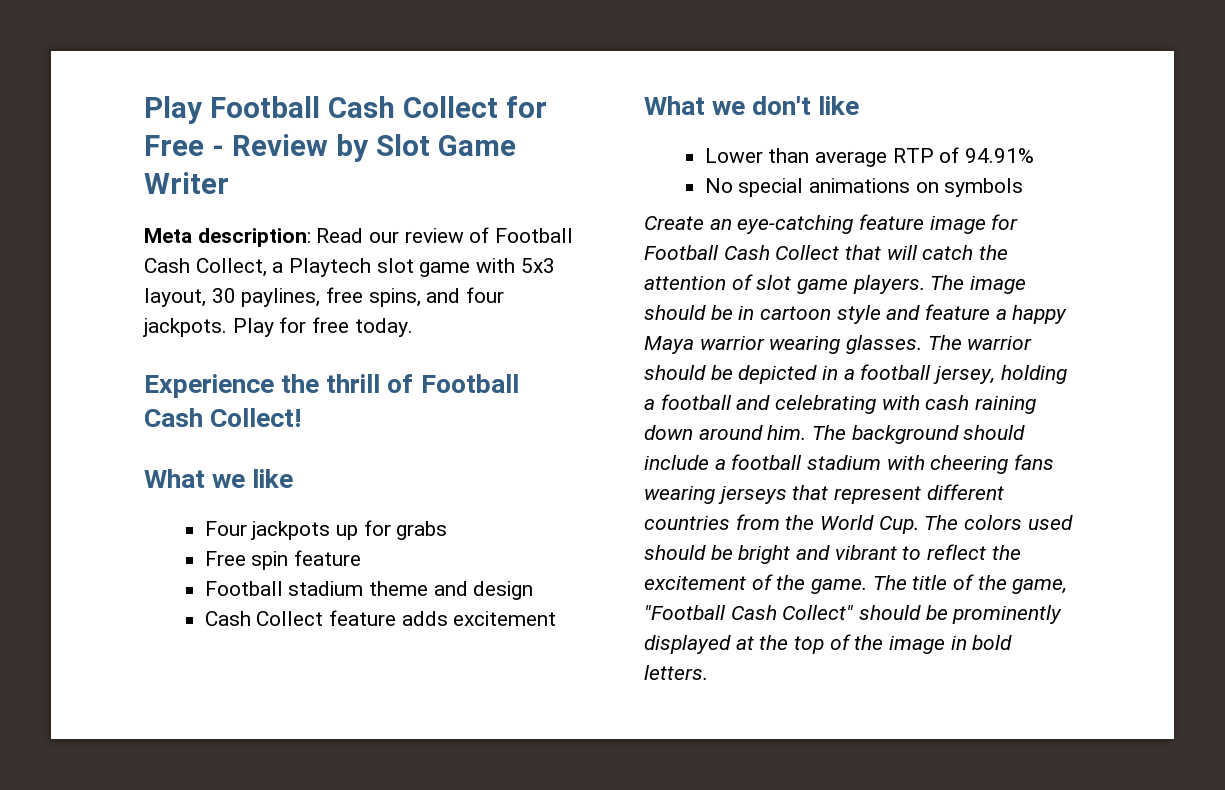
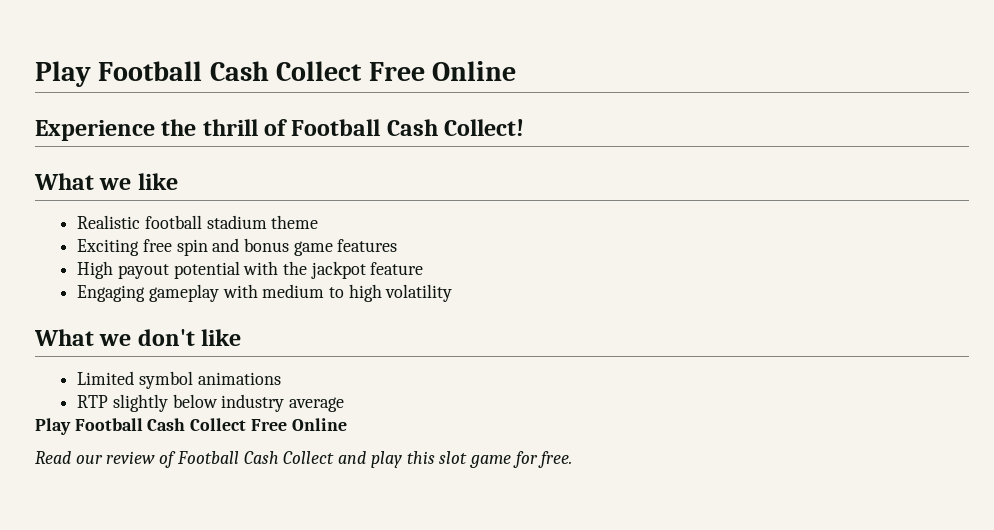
[144,96,547,124] [144,134,516,162] [144,172,229,194] [144,227,574,247] [144,258,555,277] [144,287,505,307] [143,317,413,337] Play Football Cash Collect for Free - Review by Slot Game Writer // Meta description: Read our review of Football Cash Collect, a Playtech slot game with 5x3 layout, 30 paylines, free spins, and four jackpots. Play for free today. -> [35,61,517,87] Play Football Cash Collect Free Online
[204,520,448,540] [204,550,362,570] [204,581,534,600] [204,610,557,626] [644,96,860,115] [704,147,1035,167] [704,178,1024,197] [644,214,1019,234] [644,245,1009,260] [644,274,1027,294] [644,304,1068,324] [644,335,1033,354] [644,364,1067,384] [644,394,1037,414] [644,425,1026,444] [644,454,1055,474] [644,484,1004,504] [644,514,1073,534] [644,544,1021,564] [644,574,1068,594] [644,605,1063,624] [644,634,1013,654] [644,665,708,680] Four jackpots up for grabs // Free spin feature // Football stadium theme and design // Cash Collect feature adds excitement // What we don't like // Lower than average RTP of 94.91% // No special animations on symbols // Create an eye-catching feature image for Football Cash Collect that will catch the attention of slot game players. The image should be in cartoon style and feature a happy Maya warrior wearing glasses. The warrior should be depicted in a football jersey, holding a football and celebrating with cash raining down around him. The background should include a football stadium with cheering fans wearing jerseys that represent different countries from the World Cup. The colors used should be bright and vibrant to reflect the excitement of the game. The title of the game, "Football Cash Collect" should be prominently displayed at the top of the image in bold letters. -> [77,215,319,229] [77,238,398,256] [77,261,424,279] [77,284,453,302] [34,329,242,346] [77,371,281,389] [77,394,344,412] [35,418,347,435] [35,451,573,468] Realistic football stadium theme // Exciting free spin and bonus game features // High payout potential with the jackpot feature // Engaging gameplay with medium to high volatility // What we don't like // Limited symbol animations // RTP slightly below industry average // Play Football Cash Collect Free Online // Read our review of Football Cash Collect and play this slot game for free.

